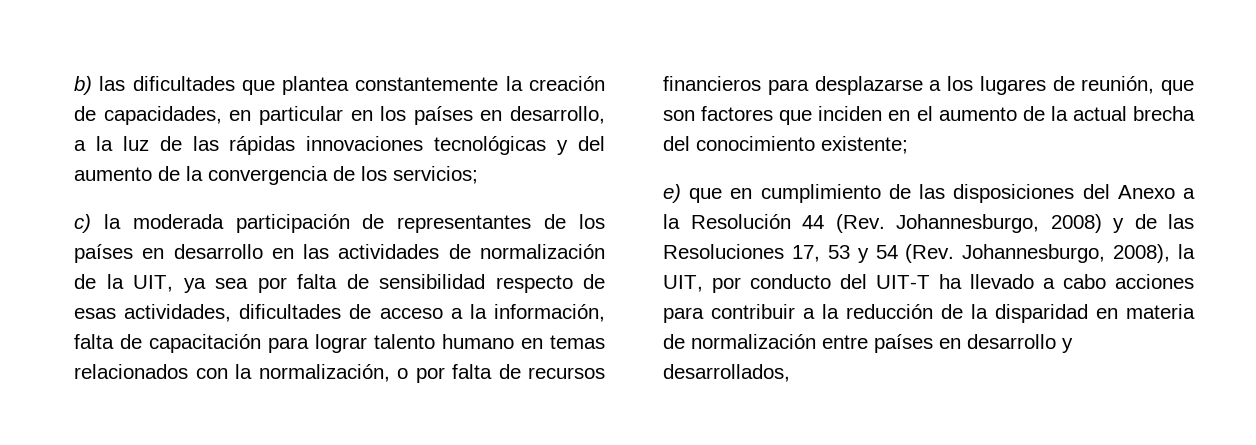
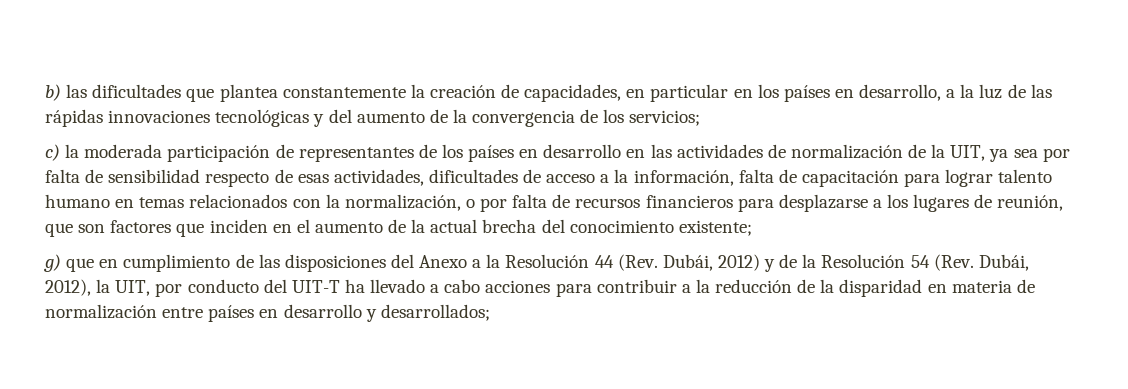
[663,184,681,203] e) -> [44,254,61,272] g)
[896,214,1194,233] [663,244,1171,263] Johannesburgo, 2008) y de las Resoluciones 17, 53 y 54 (Rev. Johannesburgo, 2008), -> [662,254,1029,272] [45,279,91,296] Dubái, 2012) y de la Resolución 54 (Rev. Dubái, 2012),
[663,364,790,382] desarrollados, -> [380,304,490,321] desarrollados;

